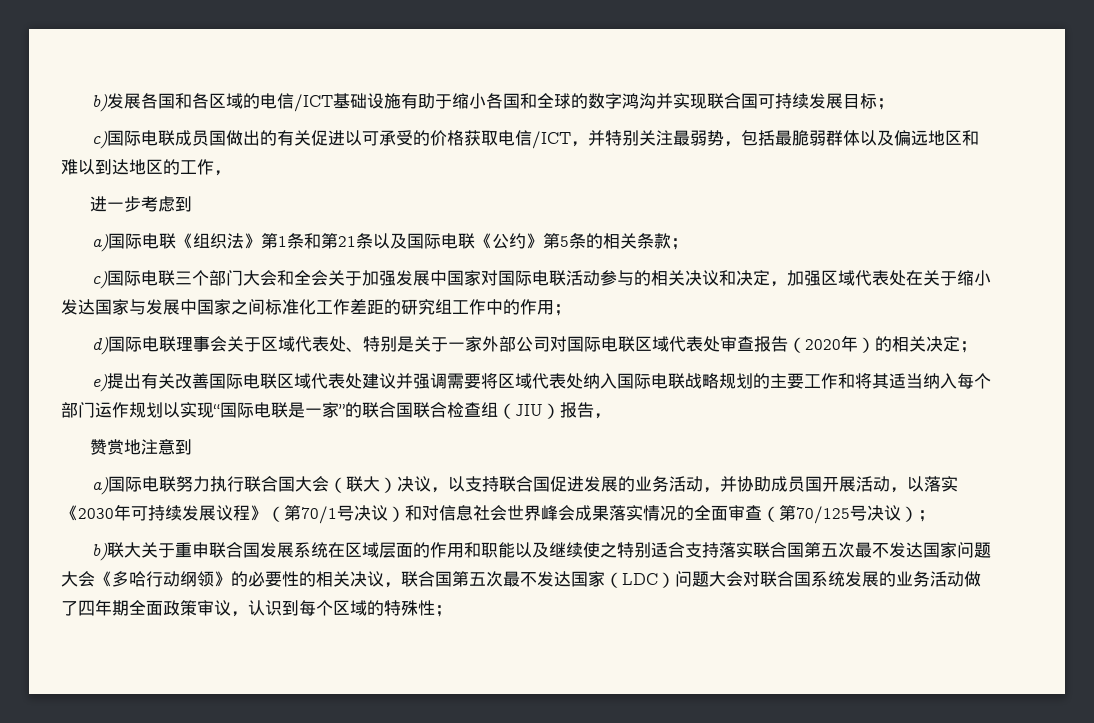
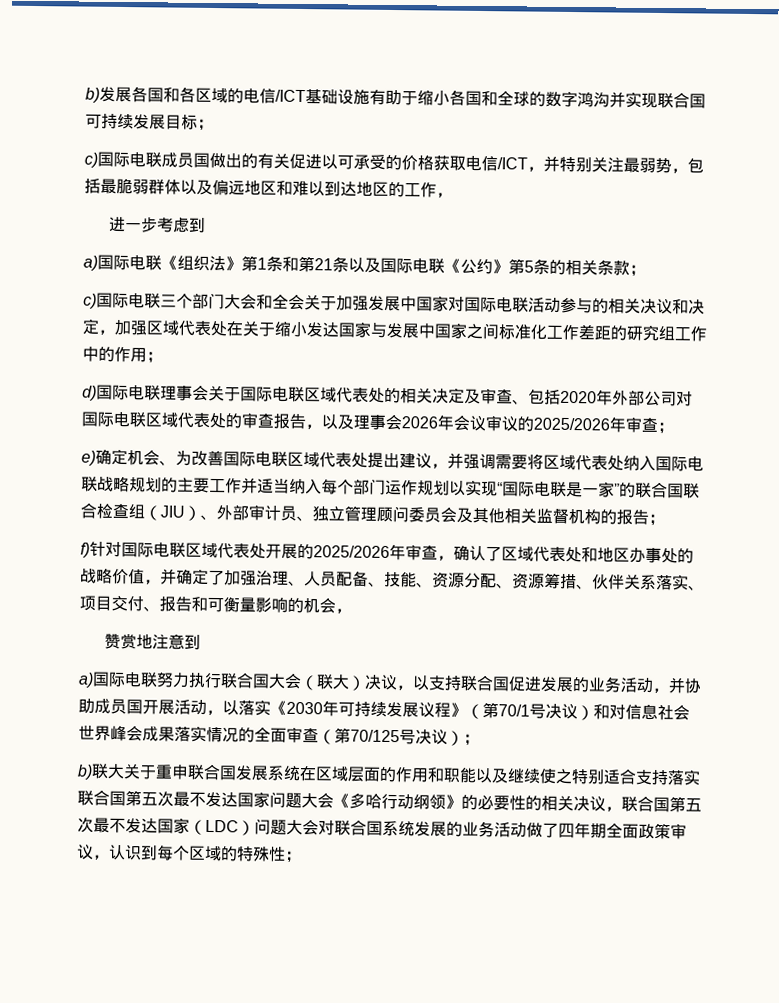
[260,336,482,352] 区域代表处、特别是关于一家 -> [240,386,613,406] 国际电联区域代表处的相关决定及审查、包括2020年
(720, 344) none -> [225,413,242,429] 的
[787,335,960,353] （2020年）的相关决定 -> [305,413,658,433] ，以及理事会2026年会议审议的2025/2026年审查
[106,373,175,389] 提出有关 -> [95,448,192,466] 确定机会、为
[361,373,396,389] 建议 -> [367,452,448,469] 提出建议，
[837,373,889,389] 和将其 -> [241,477,258,494] 并
[560,402,594,418] 报告 -> [200,504,665,527] [80,541,694,564] [80,568,705,591] [79,595,336,614] 、外部审计员、独立管理顾问委员会及其他相关监督机构的报告； // f)针对国际电联区域代表处开展的2025/2026年审查，确认了区域代表处和地区办事处的战略价值，并确定了加强治理、人员配备、技能、资源分配、资源筹措、伙伴关系落实、项目交付、报告和可衡量影响的机会

